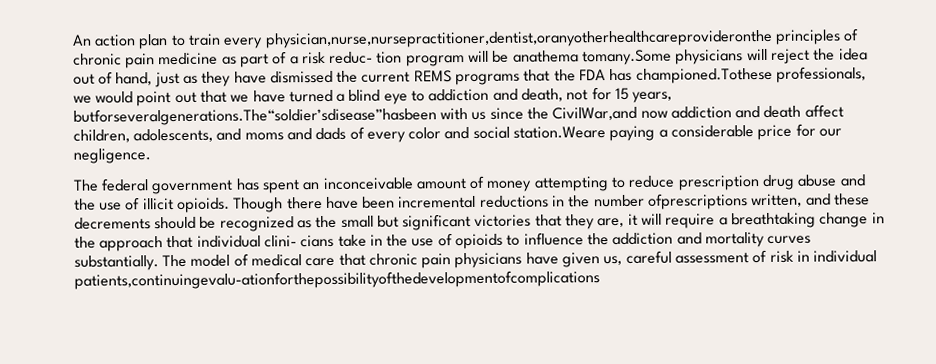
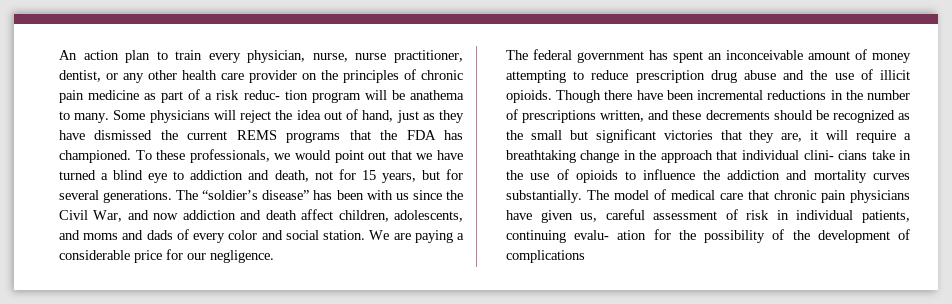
[264,29,773,49] physician,nurse,nursepractitioner,dentist,oranyotherhealthcareprovideronthe -> [247,50,464,63] [58,70,338,83] physician, nurse, nurse practitioner, dentist, or any other health care provider on the
[582,49,673,66] tomany.Some -> [58,110,146,123] to many. Some
[635,67,773,84] championed.Tothese -> [58,150,186,163] championed. To these
[72,107,437,126] butforseveralgenerations.The“soldier’sdisease”hasbeen -> [421,169,464,180] [58,190,364,203] but for several generations. The “soldier’s disease” has been
[552,106,638,121] CivilWar,and -> [58,210,149,222] Civil War, and
[513,126,607,139] station.Weare -> [323,230,411,240] station. We are
[648,193,749,210] ofprescriptions -> [505,109,597,123] of prescriptions
[73,270,600,290] patients,continuingevalu-ationforthepossibilityofthedevelopmentofcomplications -> [862,210,910,223] [505,229,911,243] [505,250,585,263] patients, continuing evalu- ation for the possibility of the development of complications

